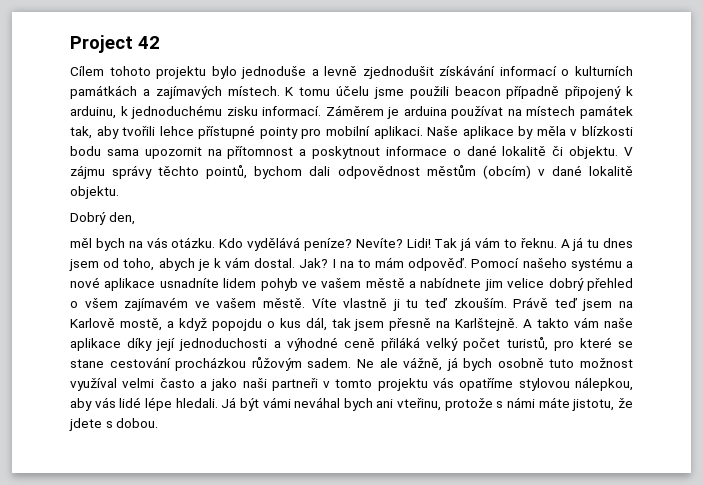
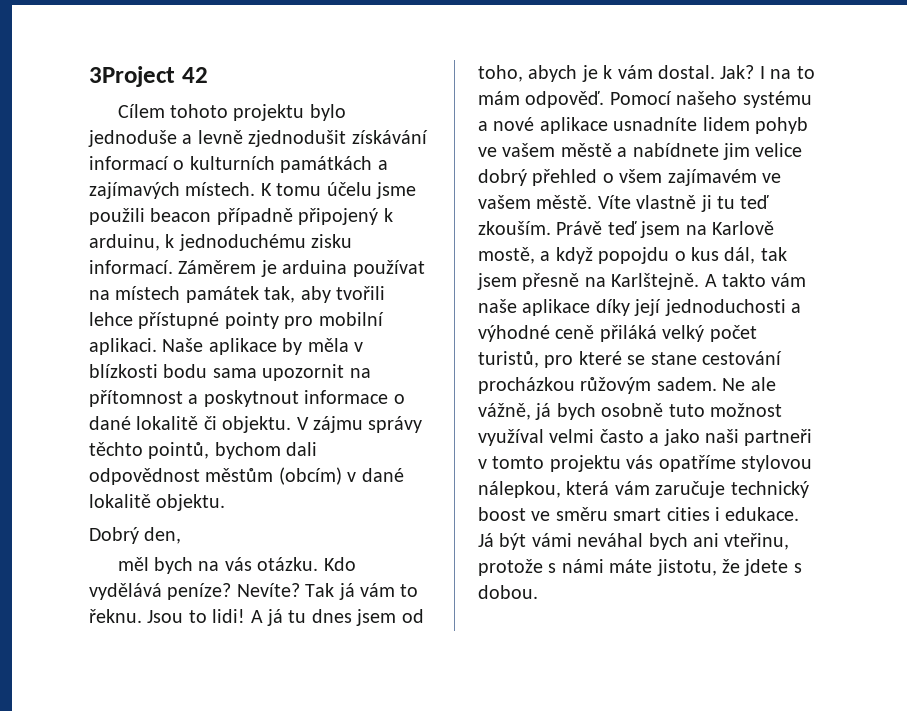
[70,35,133,53] Project -> [89,66,175,87] 3Project
[406,238,431,248] Lidi! -> (300, 590) none
(557, 243) none -> [147,609,246,623] Jsou to lidi!
[70,397,218,411] aby vás lidé lépe hledali. -> [566,481,809,498] [478,507,800,521] která vám zaručuje technický boost ve směru smart cities i edukace.

